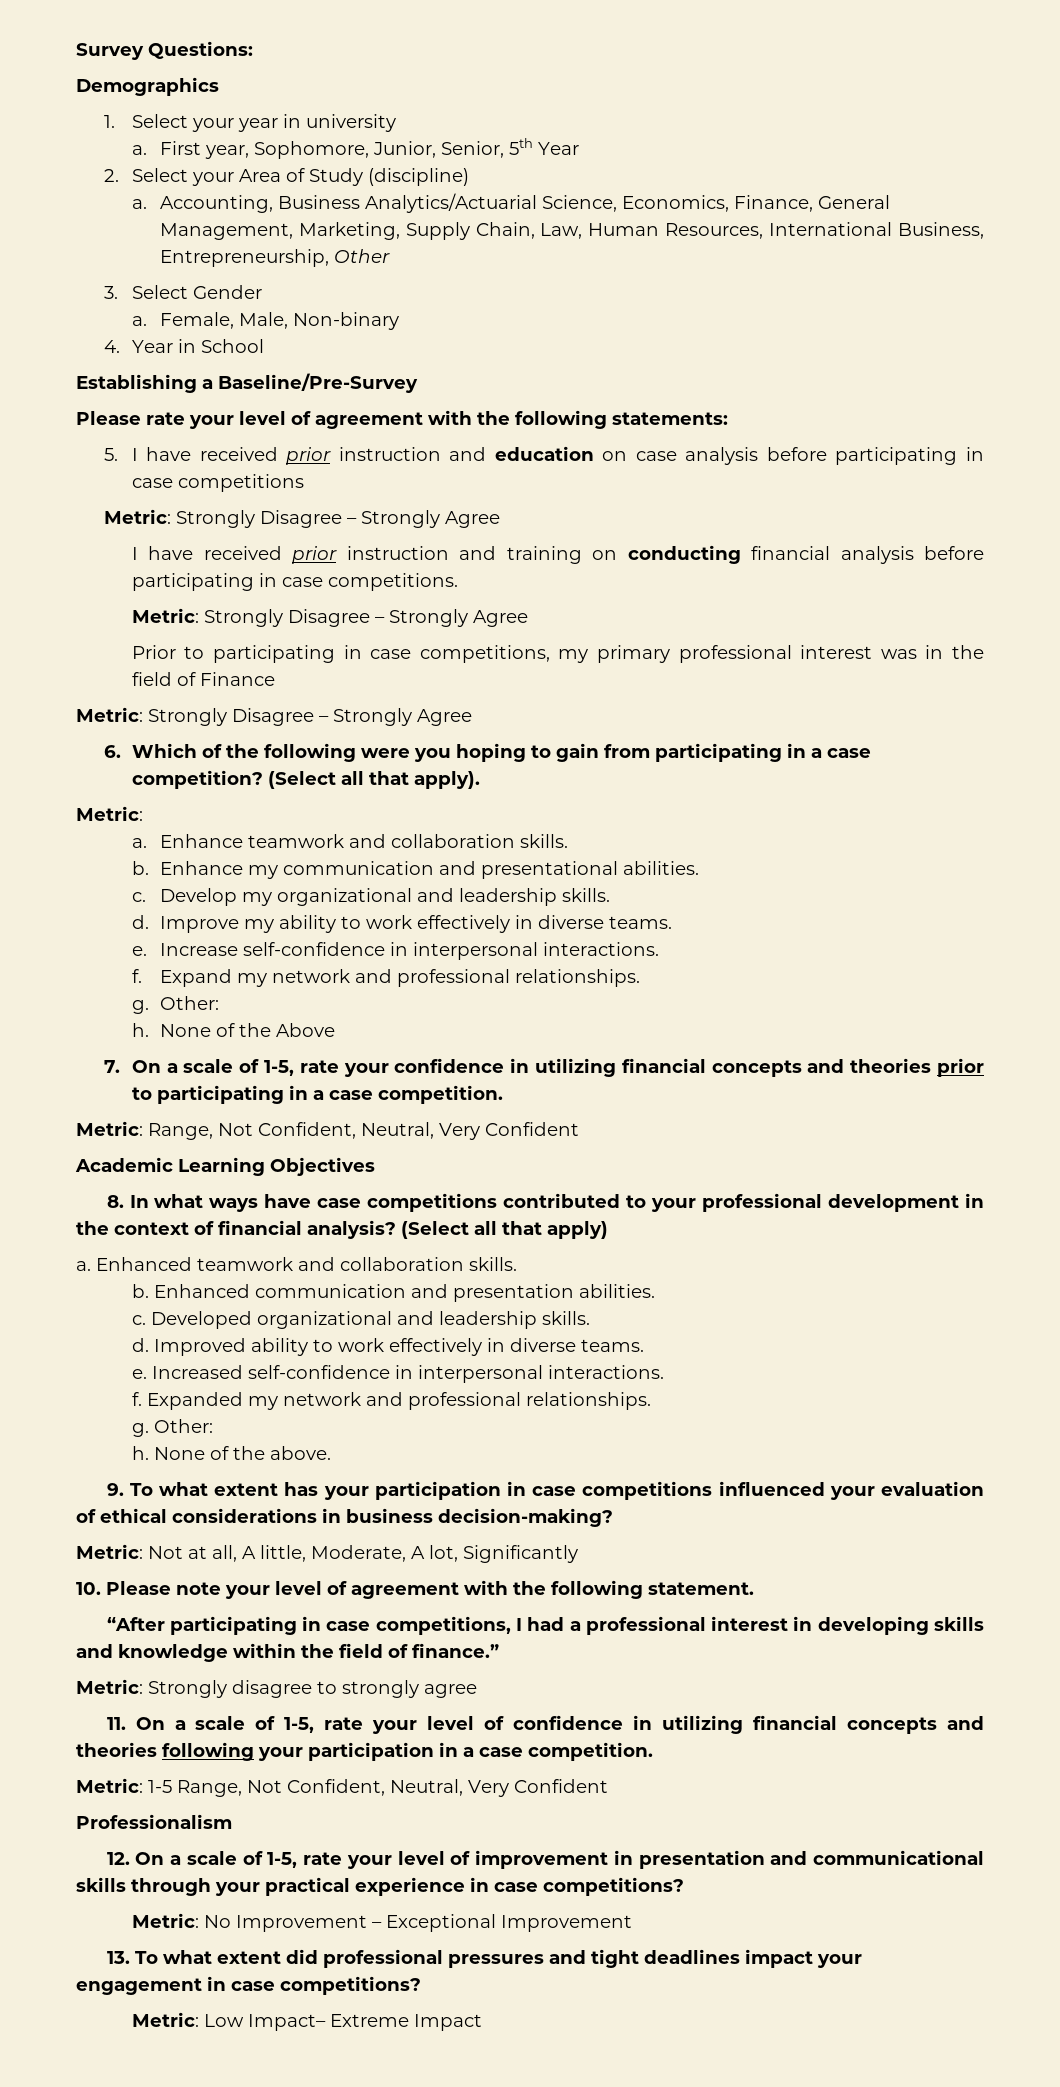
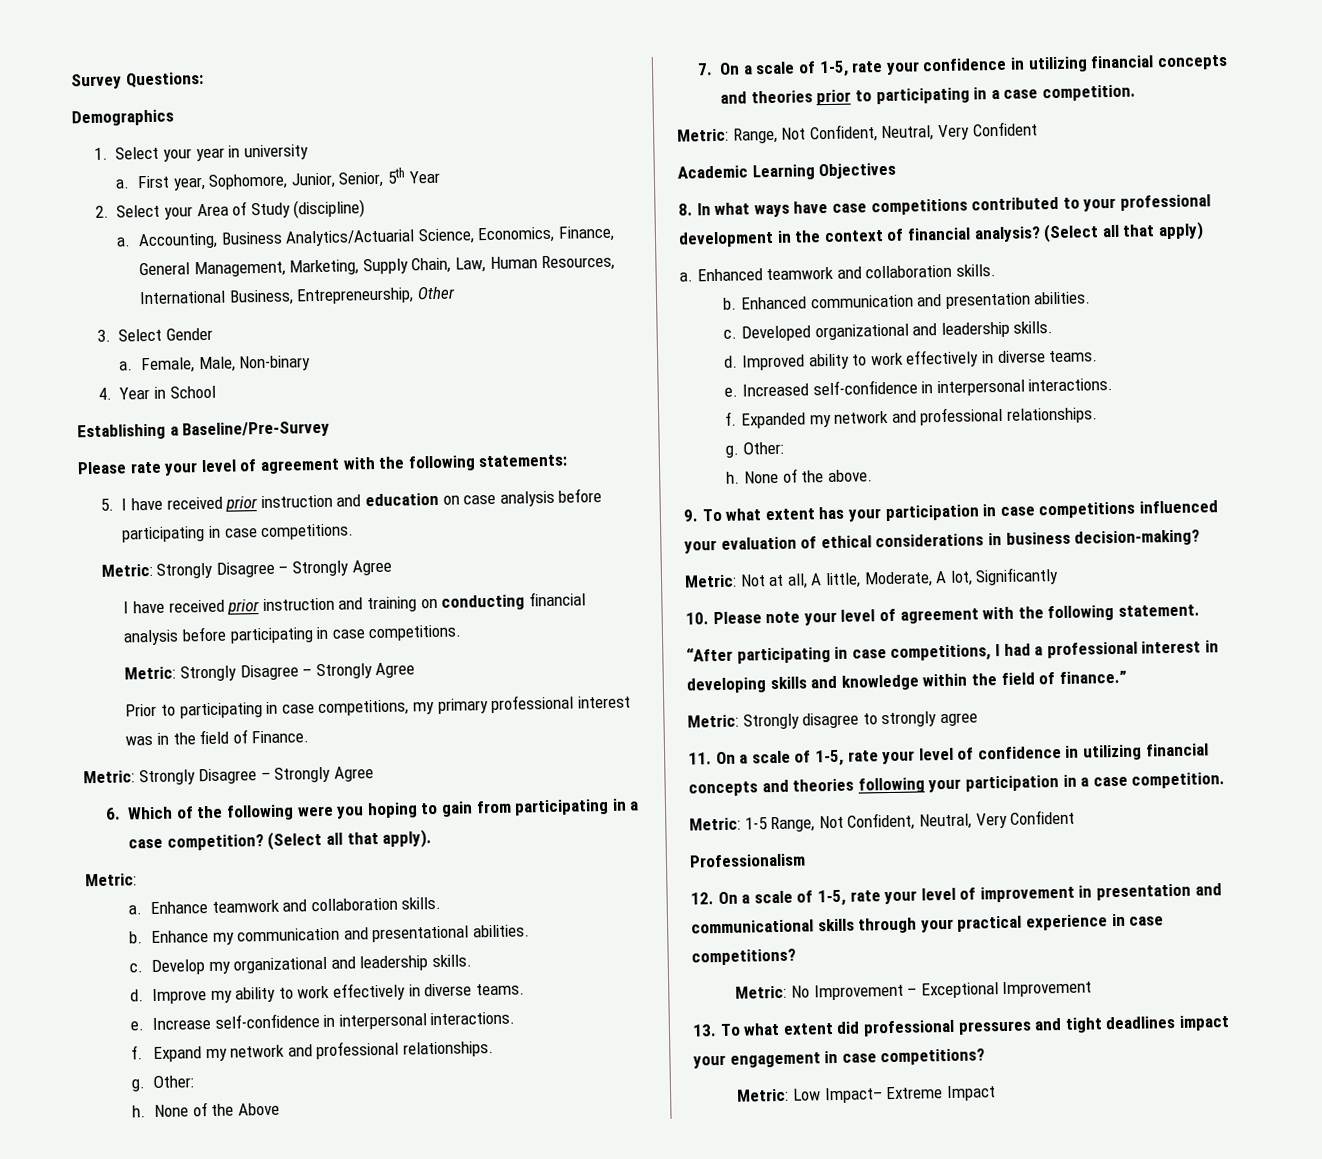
[177,474,304,492] competitions -> [260,523,355,541] competitions.
[199,672,275,686] Finance -> [251,730,310,744] Finance.

